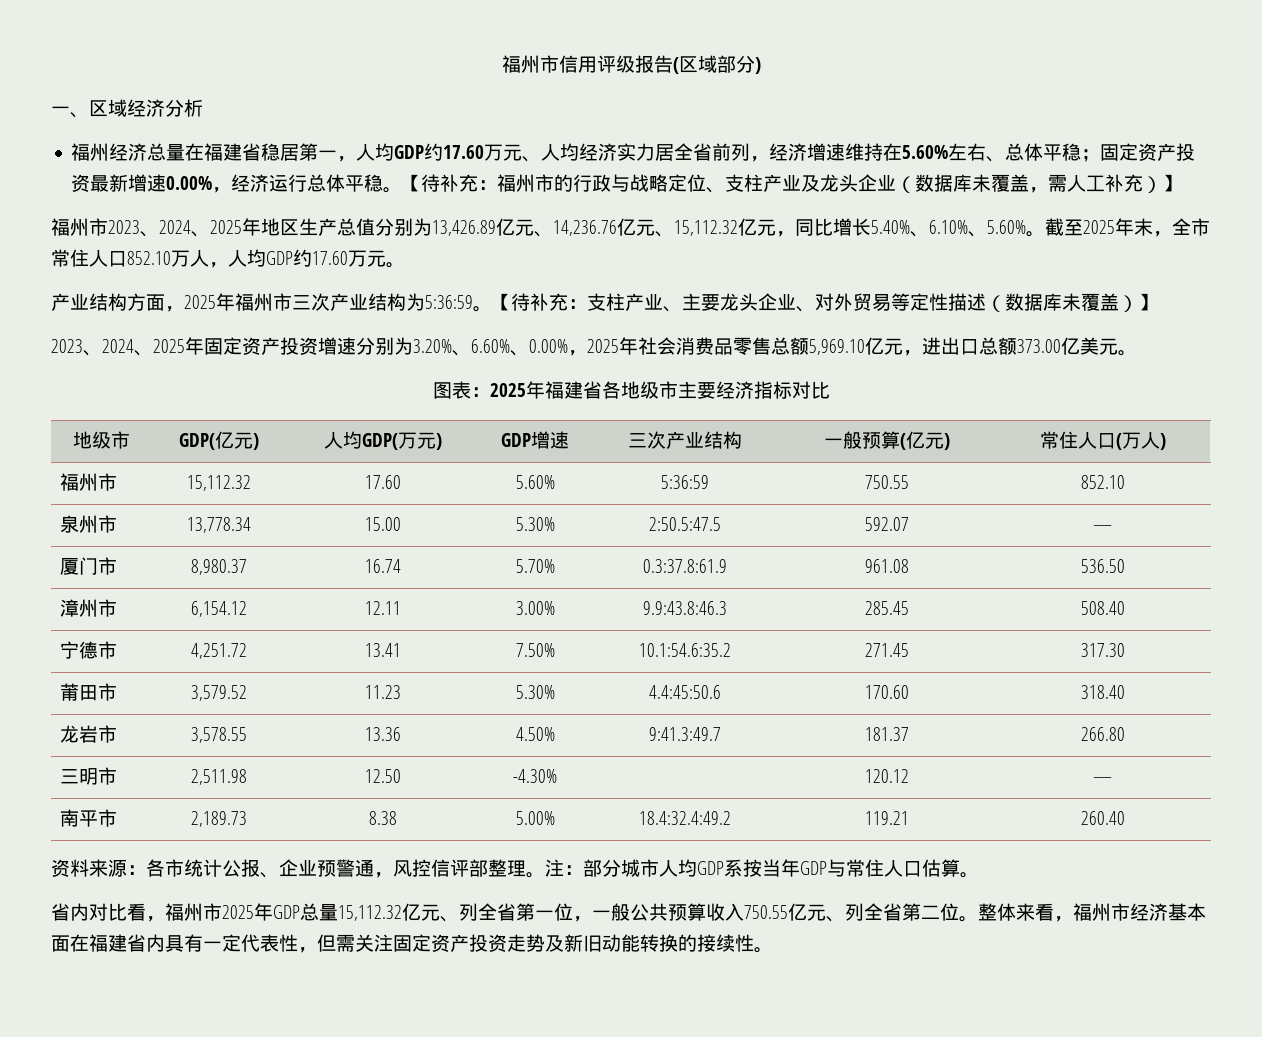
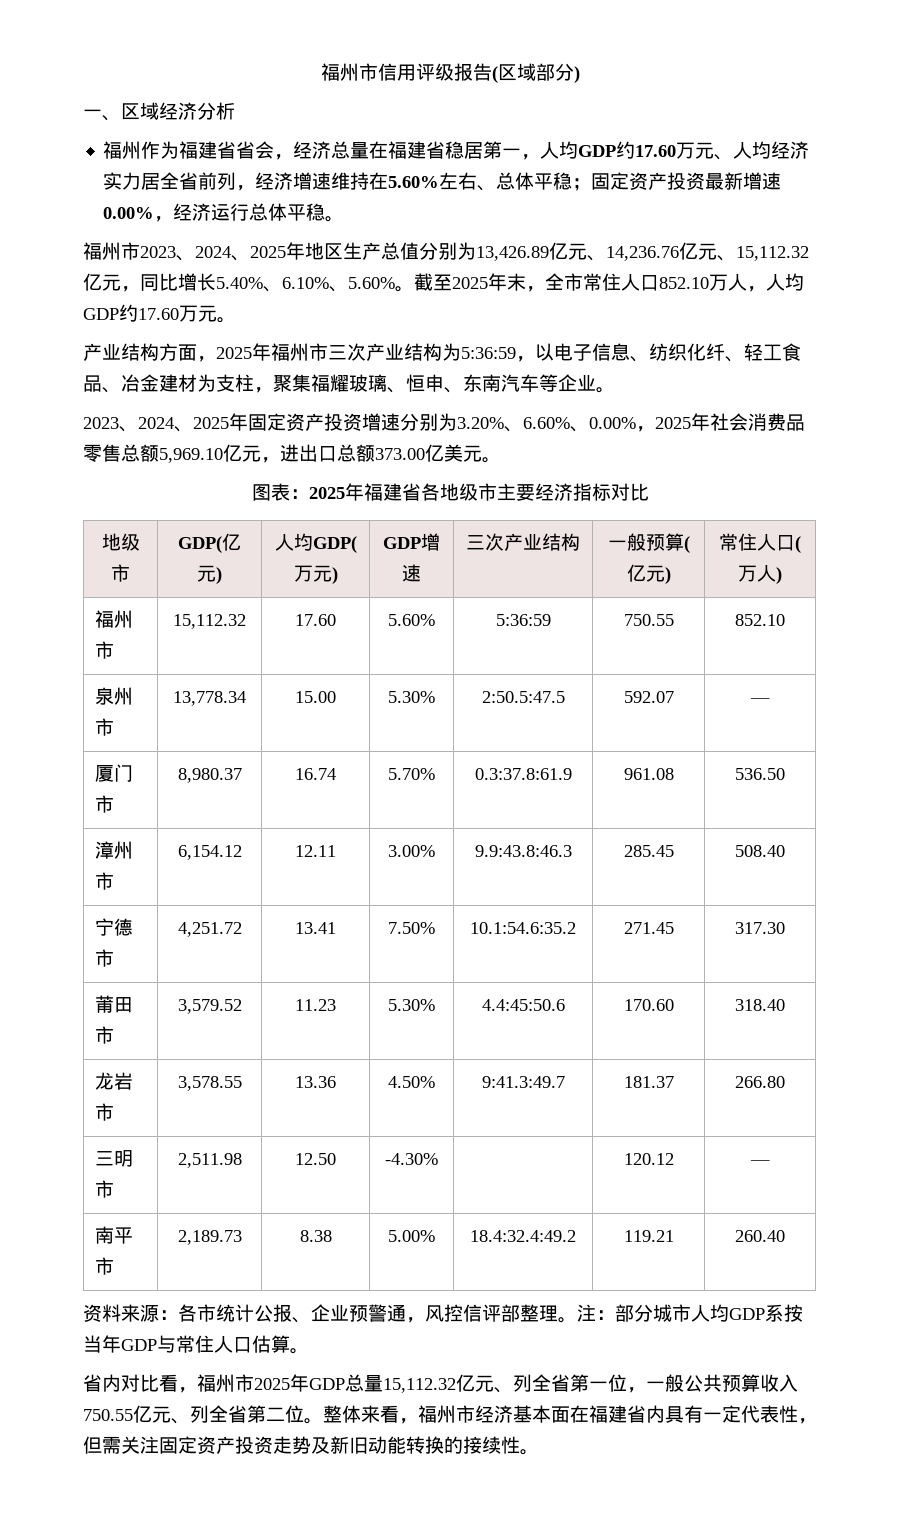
(110, 152) none -> [141,141,294,160] 作为福建省省会，
[402,174,1182,193] 【待补充：福州市的行政与战略定位、支柱产业及龙头企业（数据库未覆盖，需人工补充）】 -> (345, 219) none
[473,293,1157,312] 。【待补充：支柱产业、主要龙头企业、对外贸易等定性描述（数据库未覆盖）】 -> [516,343,801,362] [83,374,615,393] ，以电子信息、纺织化纤、轻工食品、冶金建材为支柱，聚集福耀玻璃、恒申、东南汽车等企业。

